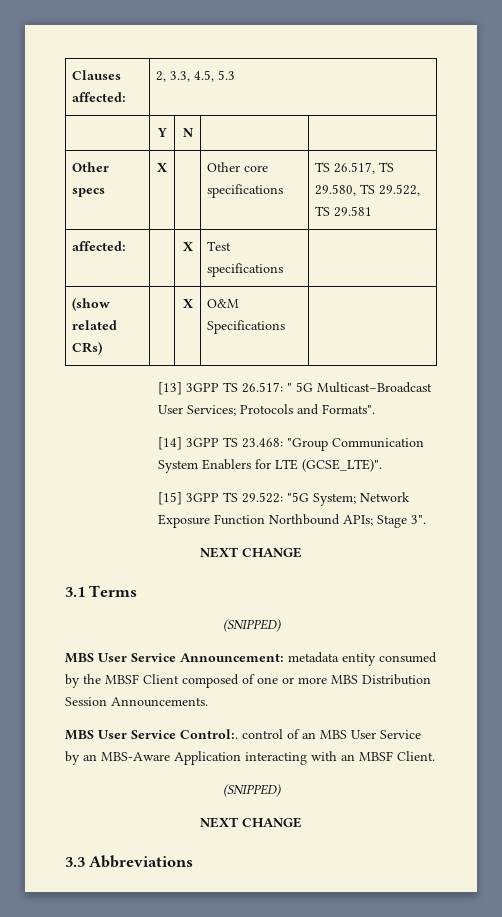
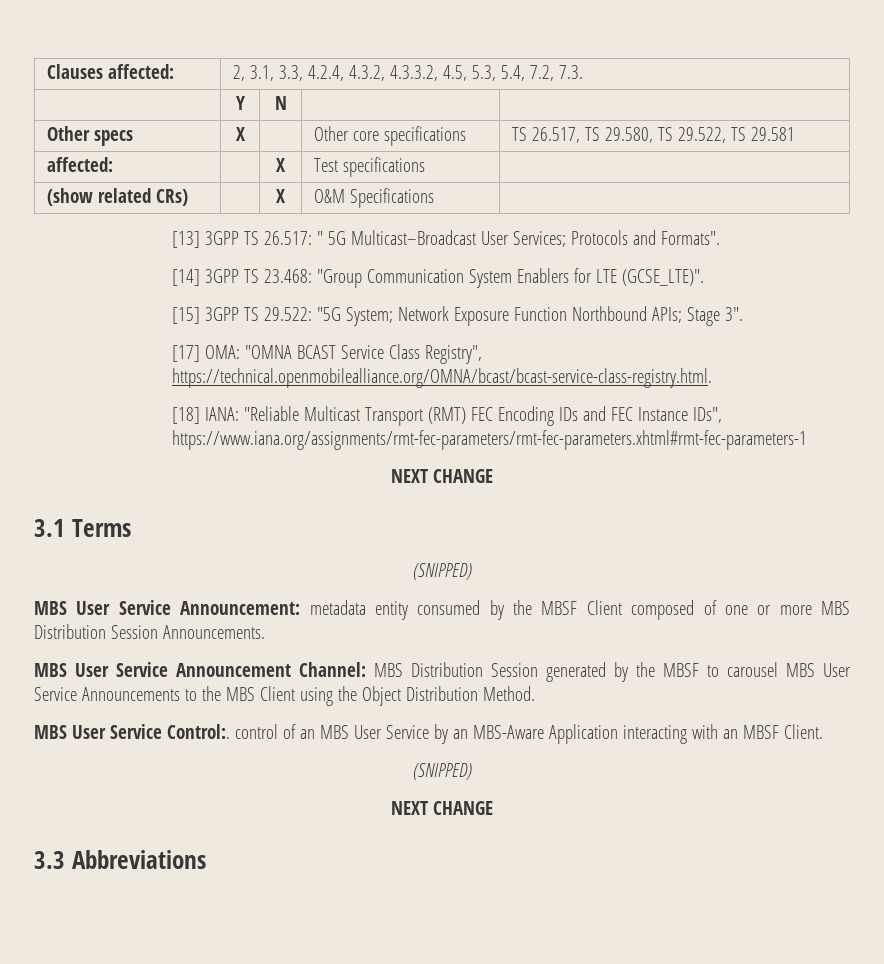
[170,70,236,82] 3.3, 4.5, 5.3 -> [249,65,583,81] 3.1, 3.3, 4.2.4, 4.3.2, 4.3.3.2, 4.5, 5.3, 5.4, 7.2, 7.3.
(426, 519) none -> [171,344,482,364] [171,368,712,388] [171,406,722,426] [171,430,807,450] // [17] OMA: "OMNA BCAST Service Class Registry", https://technical.openmobilealliance.org/OMNA/bcast/bcast-service-class-registry.html. // [18] IANA: "Reliable Multicast Transport (RMT) FEC Encoding IDs and FEC Instance IDs", https://www.iana.org/assignments/rmt-fec-parameters/rmt-fec-parameters.xhtml#rmt-fec-parameters-1
(208, 702) none -> [34,662,851,682] [34,686,535,706] // MBS User Service Announcement Channel: MBS Distribution Session generated by the MBSF to carousel MBS User Service Announcements to the MBS Client using the Object Distribution Method.

